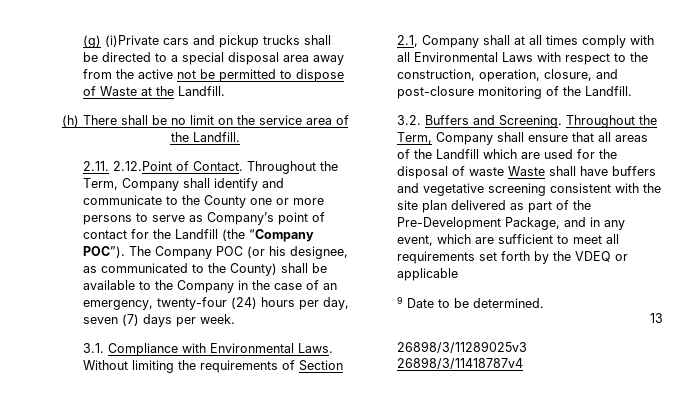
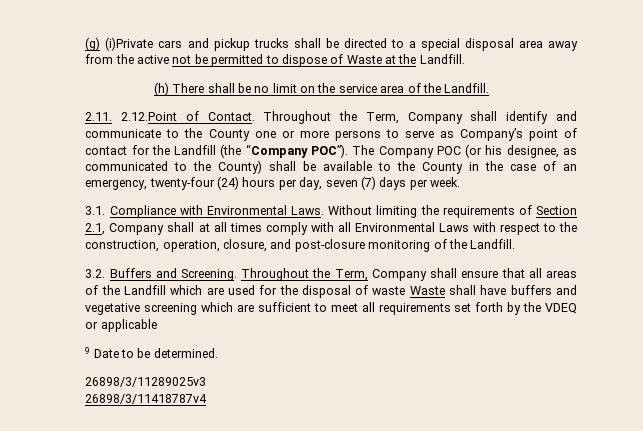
[176,280,234,293] Company -> [422,162,464,174] County
[549,183,661,193] [396,200,591,213] [396,217,625,230] [396,235,433,246] consistent with the site plan delivered as part of the Pre-Development Package, and in any event, -> (198, 309) none
[650,313,663,323] // 13 -> (218, 353) none

